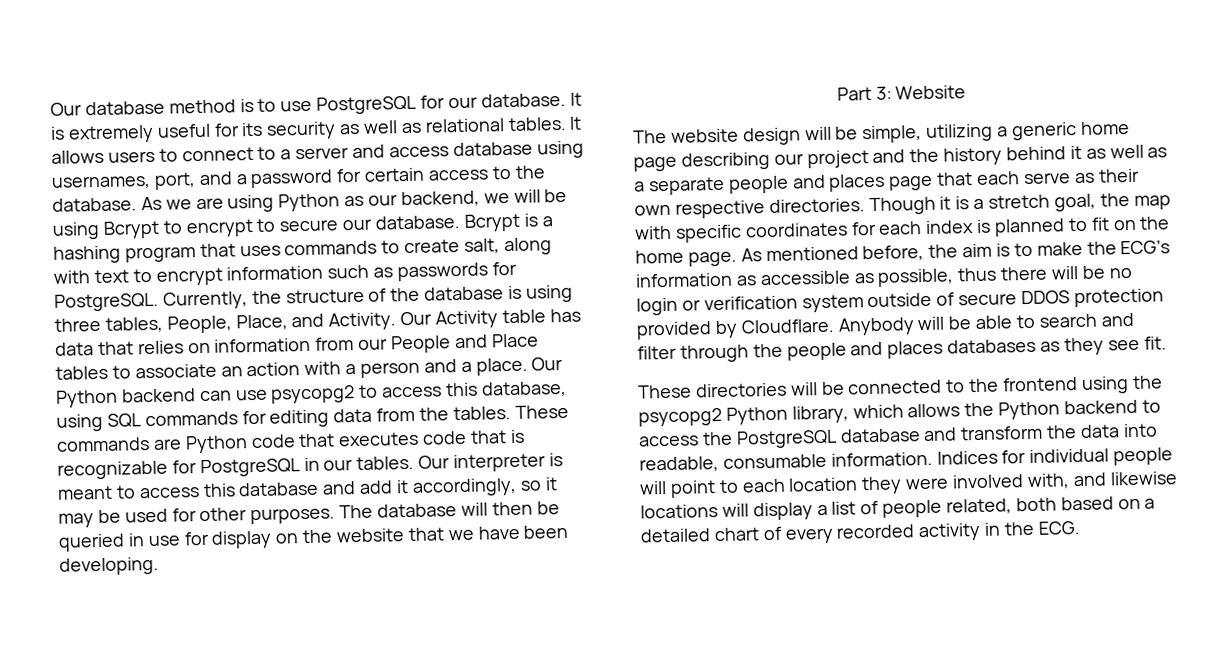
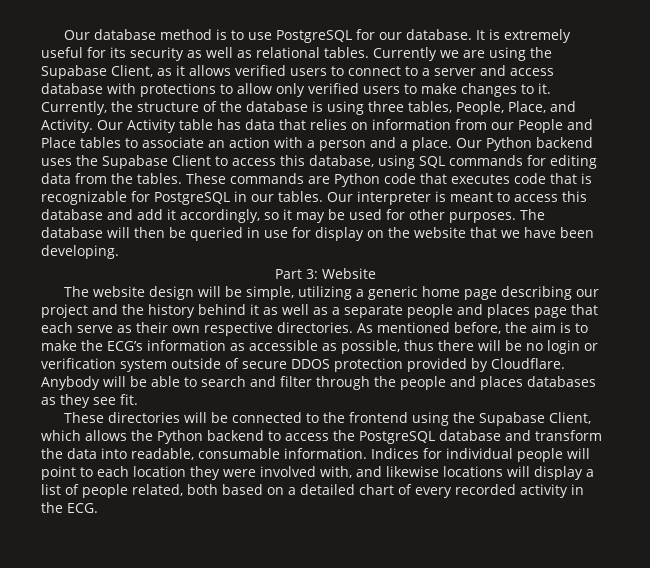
[569,116,583,130] [51,149,104,164] It allows -> [373,47,552,61] [41,65,286,79] Currently we are using the Supabase Client, as it allows verified
[536,140,584,159] [51,165,546,190] [52,188,568,213] [52,213,553,240] [53,237,552,264] [53,261,517,286] [54,292,159,312] using usernames, port, and a password for certain access to the database. As we are using Python as our backend, we will be using Bcrypt to encrypt to secure our database. Bcrypt is a hashing program that uses commands to create salt, along with text to encrypt information such as passwords for PostgreSQL. -> [107,83,551,97] with protections to allow only verified users to make changes to it.
[199,385,356,404] can use psycopg2 -> [41,155,211,169] uses the Supabase Client
[868,193,1171,216] [634,216,1171,243] [635,249,737,267] Though it is a stretch goal, the map with specific coordinates for each index is planned to fit on the home page. -> (353, 327) none
[638,405,849,427] psycopg2 Python library, -> [479,412,592,426] Supabase Client,

